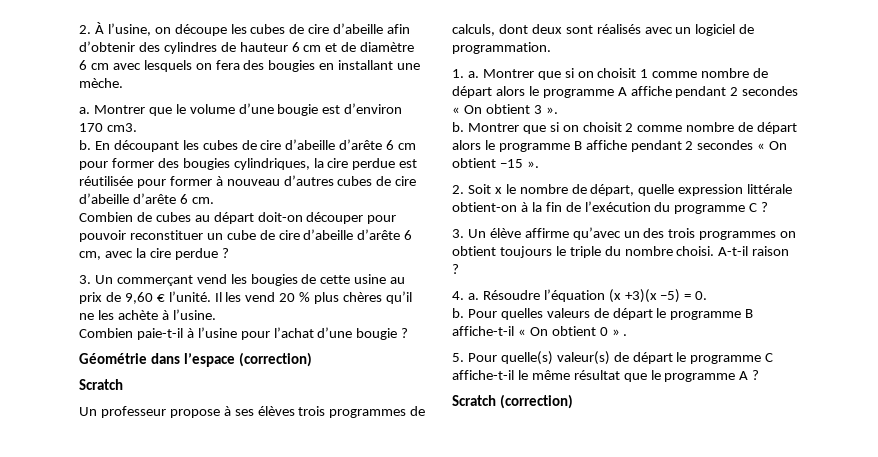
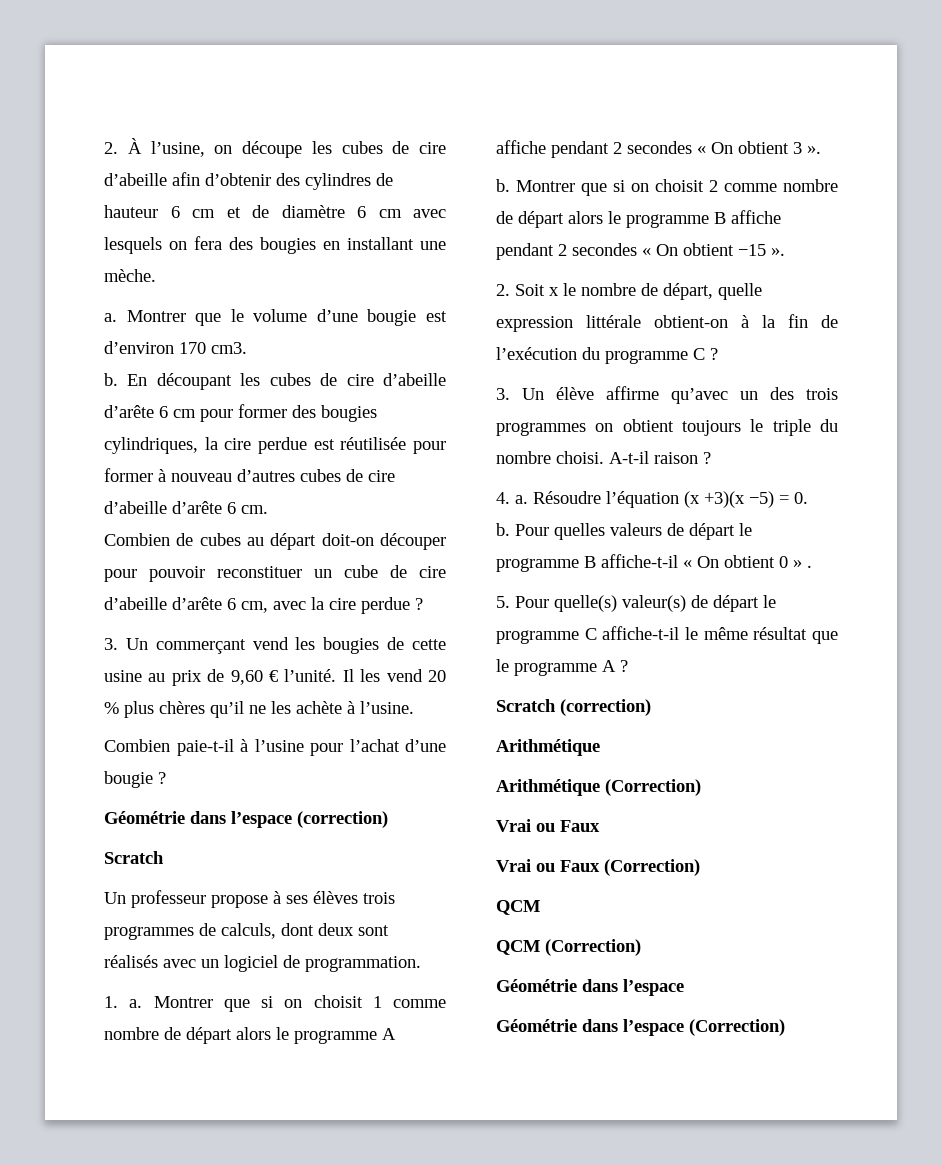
(573, 401) none -> [496,739,600,756] [496,779,701,796] [496,819,600,832] [496,859,700,876] [496,900,540,915] [496,939,641,956] [496,979,684,996] [496,1019,785,1036] // Arithmétique // Arithmétique (Correction) // Vrai ou Faux // Vrai ou Faux (Correction) // QCM // QCM (Correction) // Géométrie dans l’espace // Géométrie dans l’espace (Correction)

